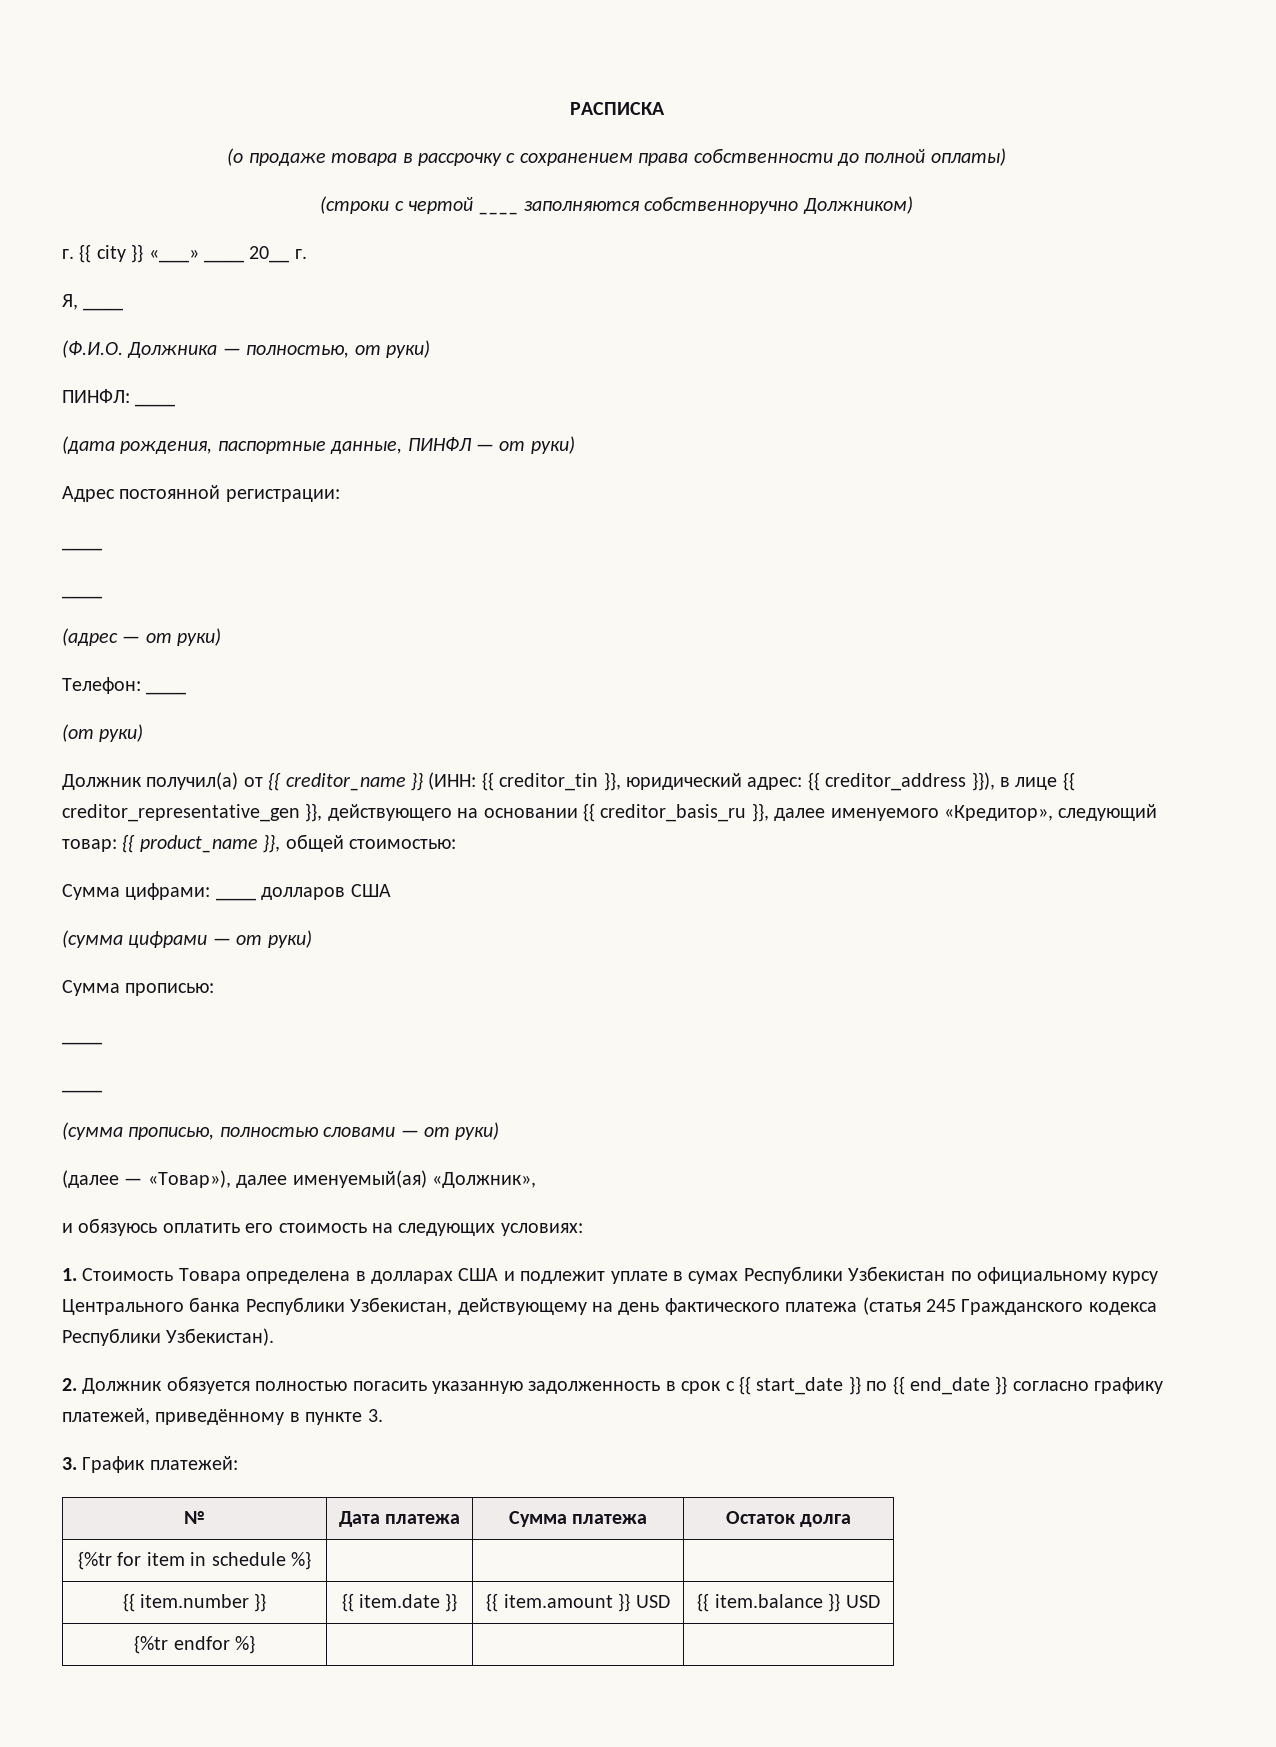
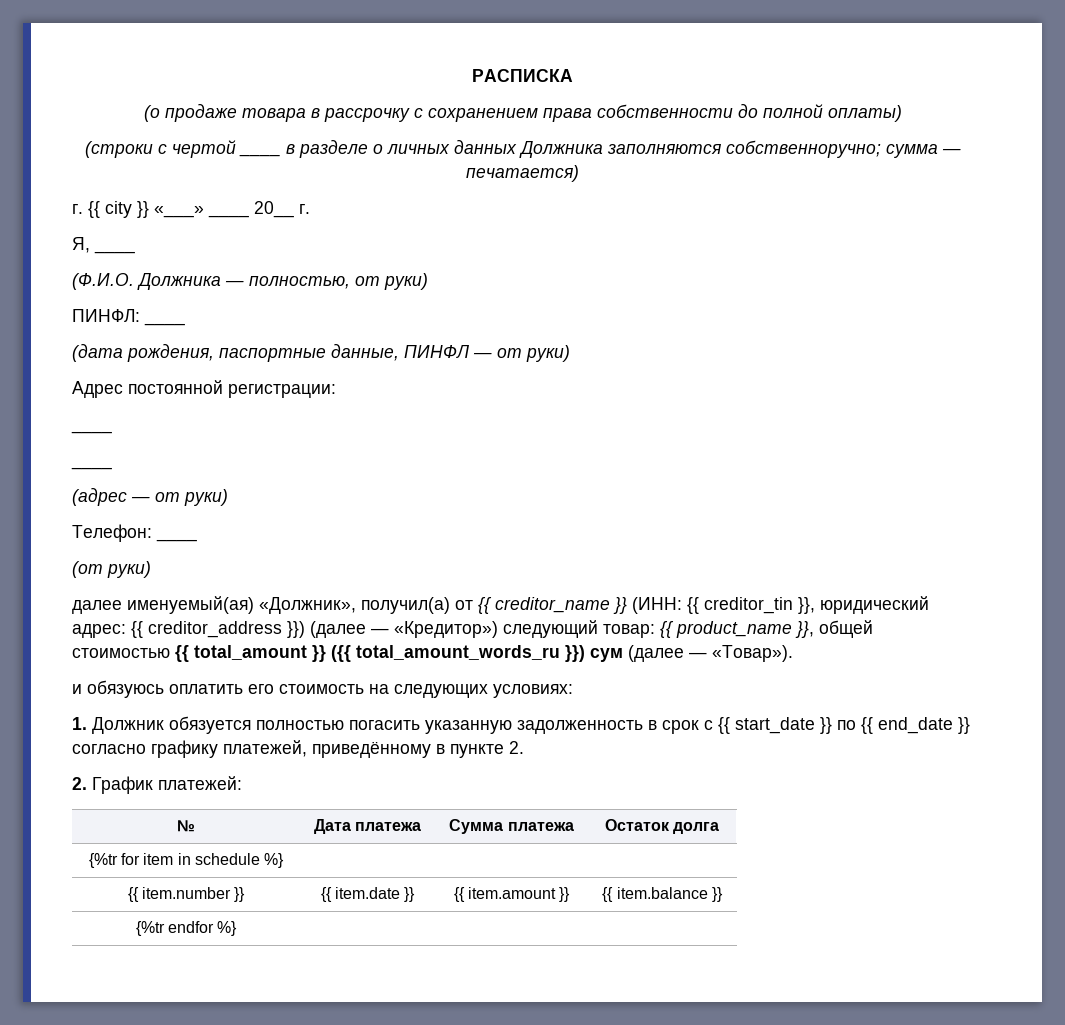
[523,196,913,214] заполняются собственноручно Должником) -> [285,140,961,158] [466,165,579,182] в разделе о личных данных Должника заполняются собственноручно; сумма — печатается)
[62,774,142,790] Должник -> [72,596,356,614] далее именуемый(ая) «Должник»,
[971,772,1075,791] [62,803,1053,822] }}), в лице {{ creditor_representative_gen }}, действующего на основании {{ creditor_basis_ru }}, далее именуемого «Кредитор», -> [287,621,498,638] }}) (далее — «Кредитор»)
[349,839,456,849] [62,883,391,901] [62,930,312,948] [62,980,215,996] [62,1041,102,1045] [62,1089,102,1093] [62,1122,500,1140] [62,1170,536,1188] стоимостью: // Сумма цифрами: ____ долларов США // (сумма цифрами — от руки) // Сумма прописью: // ____ // ____ // (сумма прописью, полностью словами — от руки) // (далее — «Товар»), далее именуемый(ая) «Должник», -> [72,645,793,662] стоимостью {{ total_amount }} ({{ total_amount_words_ru }}) сум (далее — «Товар»).
[82,1266,1159,1284] [62,1297,1157,1315] [62,1328,275,1346] [62,1378,77,1391] Стоимость Товара определена в долларах США и подлежит уплате в сумах Республики Узбекистан по официальному курсу Центрального банка Республики Узбекистан, действующему на день фактического платежа (статья 245 Гражданского кодекса Республики Узбекистан). // 2. -> (87, 723) none
[367,1409,383,1422] [62,1457,77,1470] 3. // 3. -> [509,741,524,754] [72,777,87,790] 2. // 2.
[635,1595,670,1608] USD -> (571, 894) none
[845,1595,880,1608] USD -> (723, 894) none

